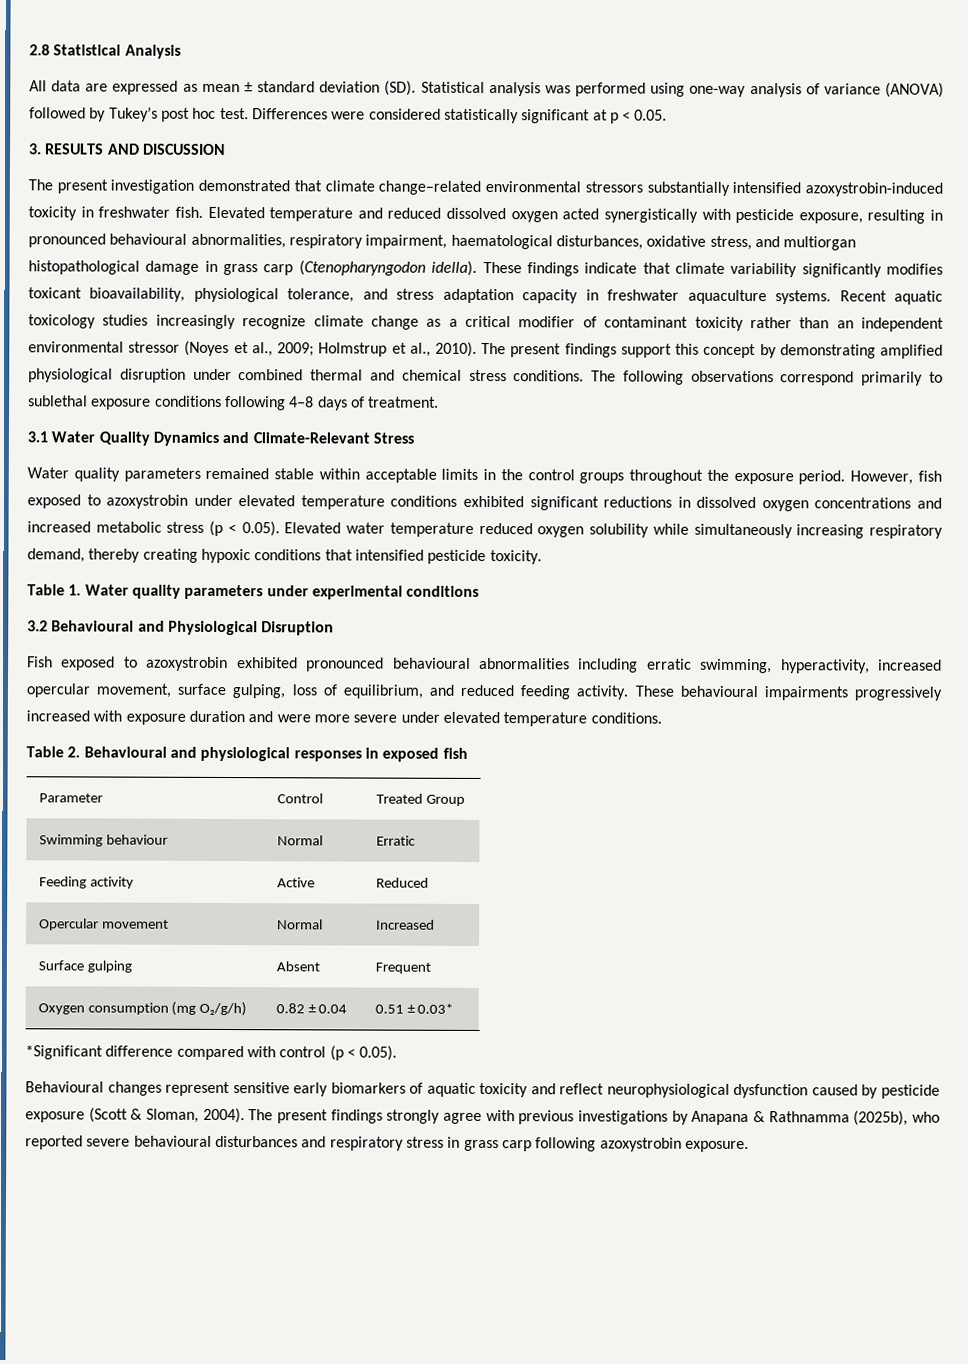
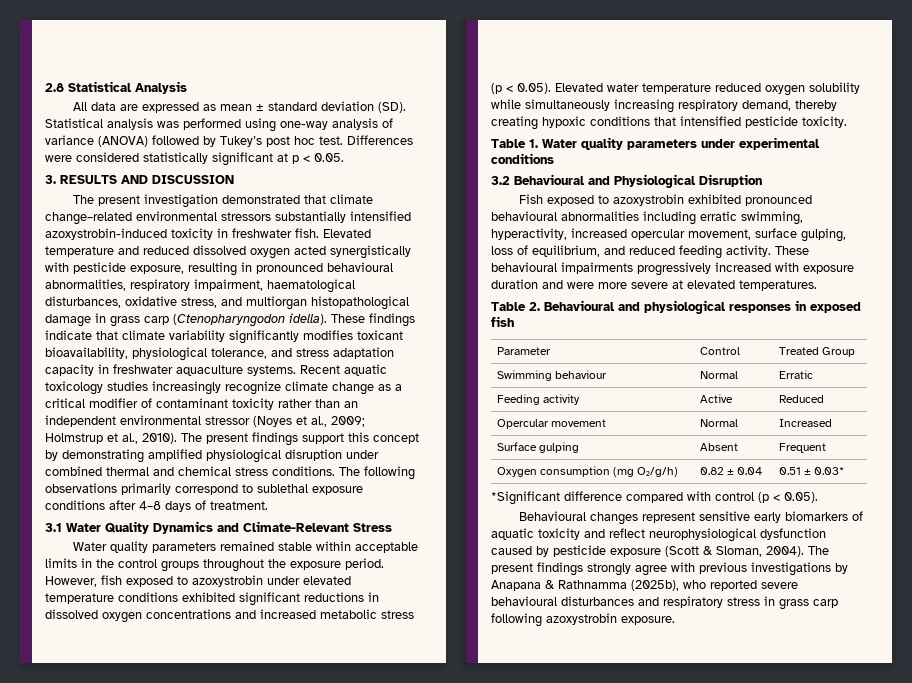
[780,371,924,386] correspond primarily -> [121,483,238,495] primarily correspond
[224,395,286,411] following -> [109,500,136,510] after
[400,711,662,727] under elevated temperature conditions. -> [672,280,817,291] at elevated temperatures.

